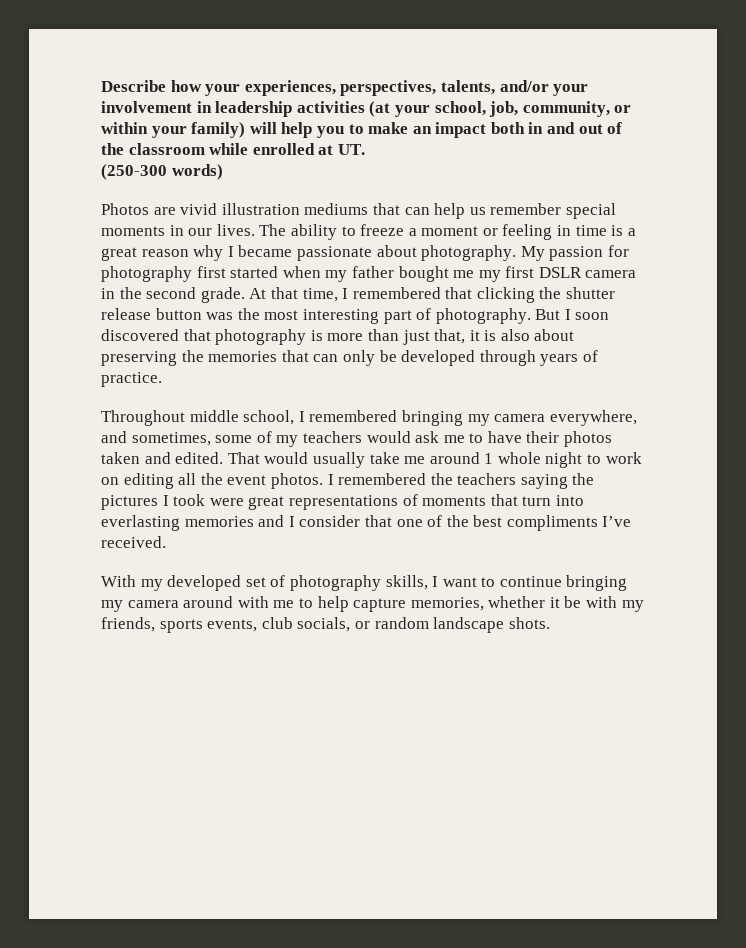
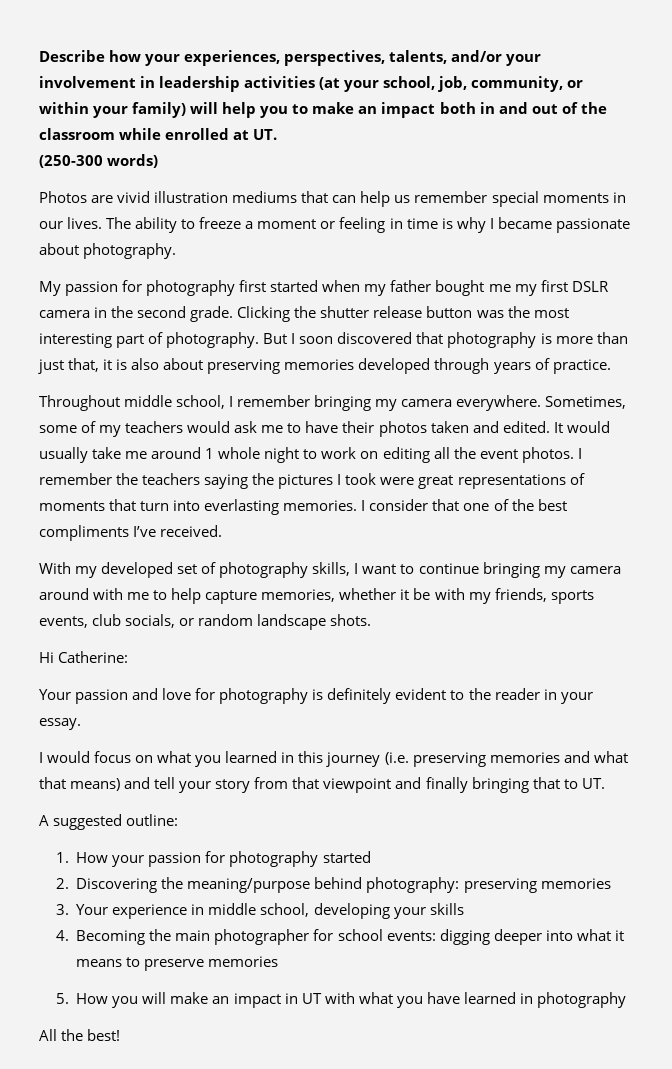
[627,228,636,236] [101,247,189,261] a great reason -> (453, 223) none
(517, 253) none -> (177, 251) //
[249,287,535,303] At that time, I remembered that clicking -> [237,306,291,322] Clicking
[181,350,397,366] the memories that can only be -> [284,359,355,370] memories
[309,410,637,426] [101,431,211,446] remembered bringing my camera everywhere, and sometimes, -> [237,395,627,411] remember bringing my camera everywhere. Sometimes,
[227,452,260,464] That -> [553,422,563,433] It
[338,473,427,485] remembered -> [39,473,112,485] remember
[184,515,285,527] memories and -> [283,500,358,511] memories.
(550, 623) none -> [39,651,129,663] [39,688,593,704] [39,718,81,730] [39,751,628,767] [39,777,605,793] [39,814,179,830] [55,851,371,867] [55,877,611,893] [55,903,464,919] [55,929,624,945] [76,956,279,971] [55,992,626,1008] [39,1029,121,1041] // Hi Catherine: // Your passion and love for photography is definitely evident to the reader in your essay. // I would focus on what you learned in this journey (i.e. preserving memories and what that means) and tell your story from that viewpoint and finally bringing that to UT. // A suggested outline: // 1. How your passion for photography started // 2. Discovering the meaning/purpose behind photography: preserving memories // 3. Your experience in middle school, developing your skills // 4. Becoming the main photographer for school events: digging deeper into what it means to preserve memories // 5. How you will make an impact in UT with what you have learned in photography // All the best!

